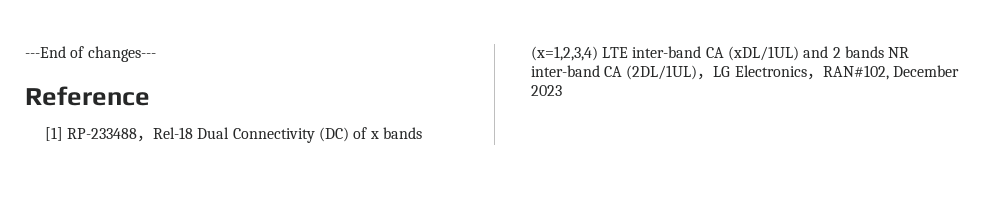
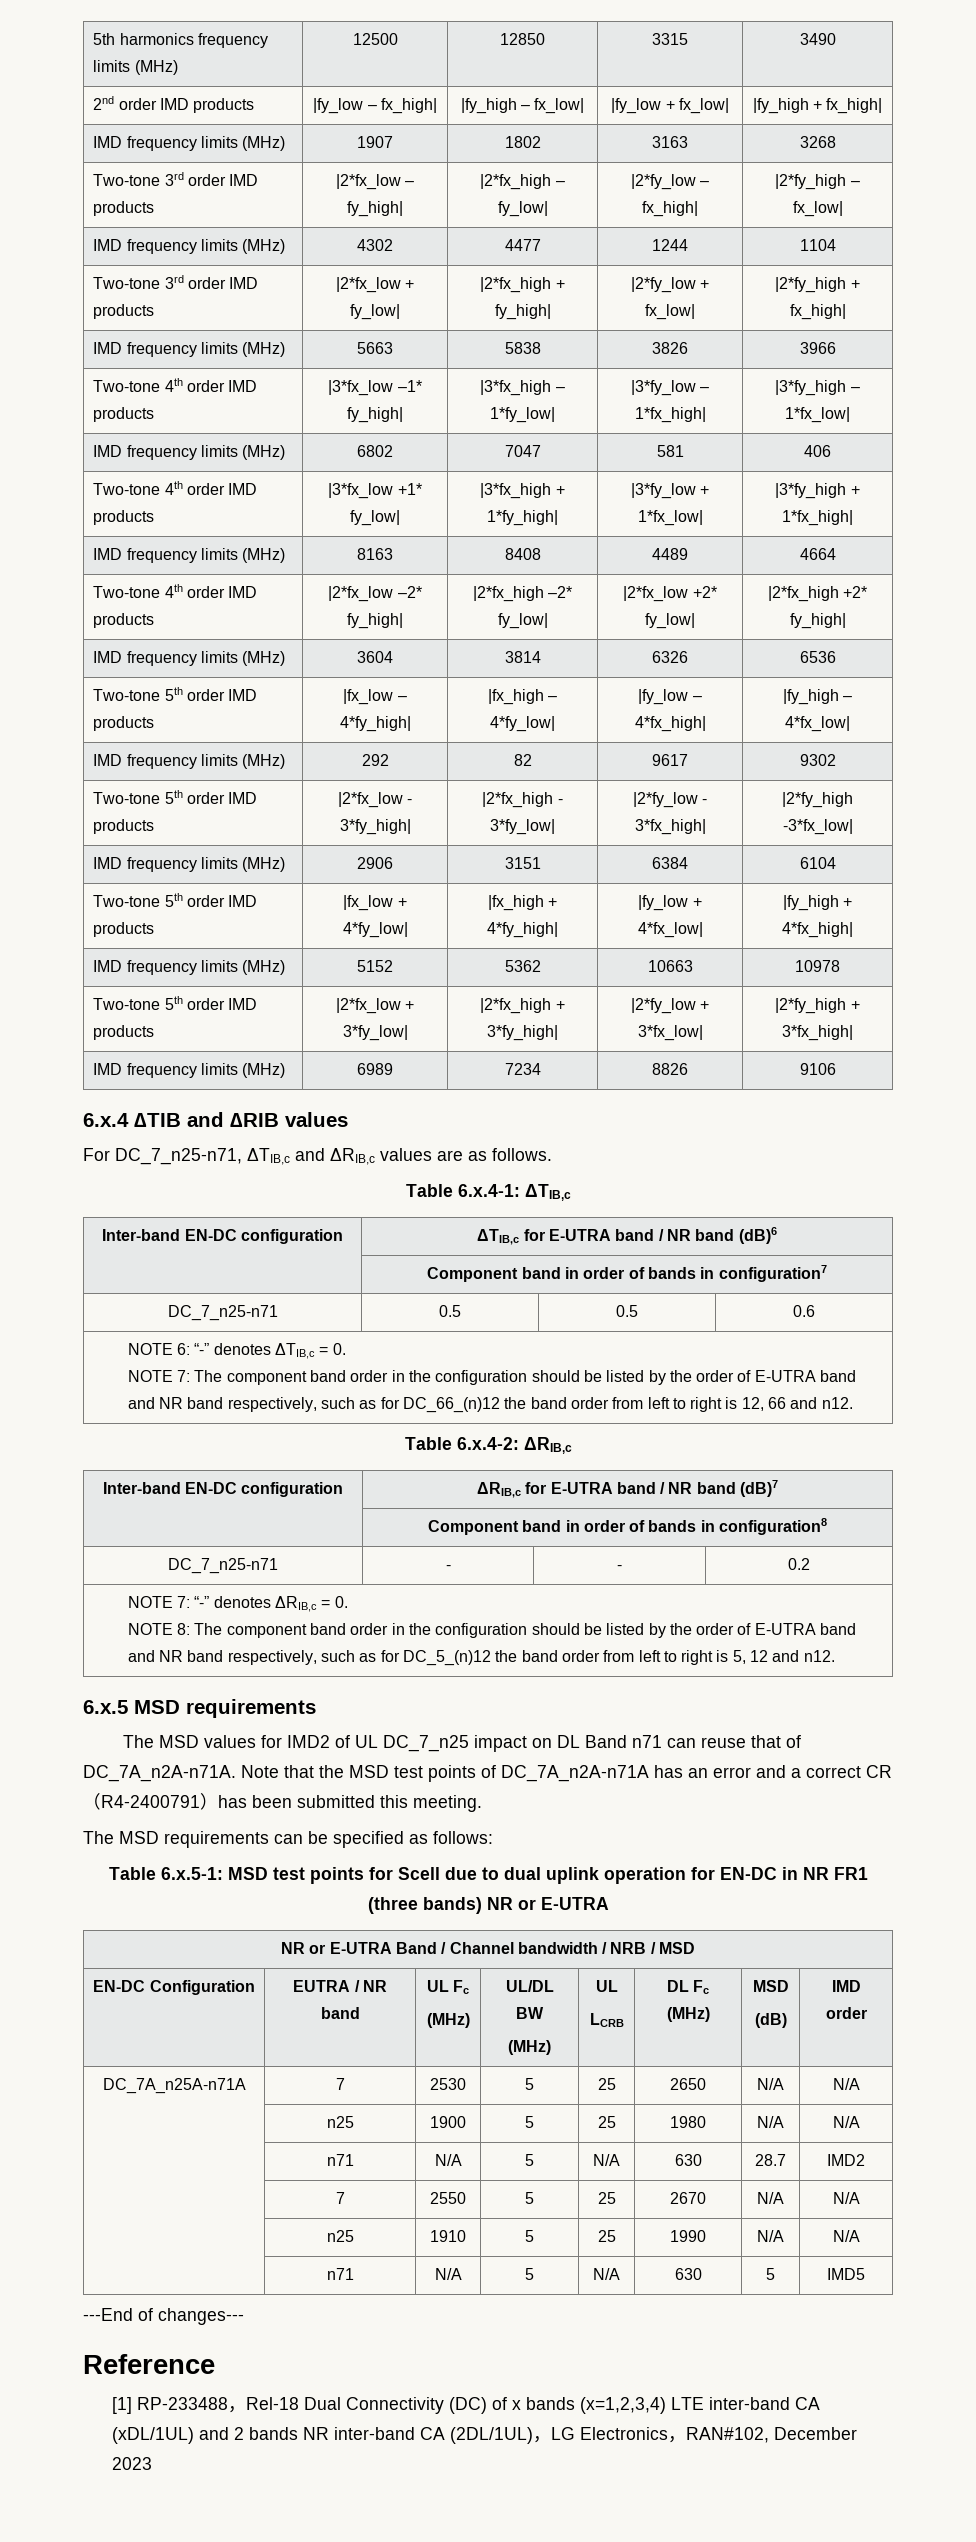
(25, 52) none -> [93,33,268,48] [93,60,178,75] [352,33,398,45] [500,33,545,45] [652,33,688,45] [799,33,836,45] [93,96,255,113] [313,98,437,114] [460,98,585,114] [611,98,729,114] [752,98,883,114] [93,136,286,151] [357,136,393,148] [504,136,541,148] [652,136,688,148] [799,136,836,148] [93,172,259,186] [93,201,155,216] [335,174,415,190] [347,201,403,217] [480,174,565,190] [497,201,548,217] [630,174,710,190] [642,201,698,217] [775,174,860,190] [792,201,843,217] [93,239,286,254] [357,239,393,251] [504,239,541,251] [652,239,688,251] [799,239,836,251] [93,275,259,289] [93,304,155,319] [335,277,415,293] [350,304,400,320] [480,277,565,293] [494,304,551,320] [630,277,710,293] [645,304,695,320] [775,277,860,293] [789,304,846,320] [93,342,286,357] [357,342,393,354] [504,342,541,354] [652,342,688,354] [799,342,836,354] [93,378,258,392] [93,407,155,422] [328,380,422,396] [347,407,403,423] [480,380,565,396] [490,407,555,423] [630,380,710,396] [634,407,706,423] [775,380,860,396] [785,407,850,423] [93,445,286,460] [357,445,393,457] [504,445,541,457] [656,445,684,457] [804,445,831,457] [93,481,258,495] [93,510,155,525] [328,483,422,499] [350,510,400,526] [480,483,565,499] [487,510,558,526] [630,483,710,499] [637,510,703,526] [775,483,860,499] [782,510,853,526] [93,548,286,563] [357,548,393,560] [504,548,541,560] [652,548,688,560] [799,548,836,560] [93,584,258,598] [93,613,155,628] [328,586,422,602] [347,613,403,629] [472,586,573,602] [497,613,548,629] [623,586,717,602] [645,613,695,629] [767,586,868,602] [789,613,846,629] [93,651,286,666] [357,651,393,663] [504,651,541,663] [652,651,688,663] [799,651,836,663] [93,687,258,701] [93,716,155,731] [343,689,407,705] [339,716,411,732] [487,689,558,705] [490,716,555,732] [638,689,702,705] [634,716,706,732] [782,689,853,705] [785,716,850,732] [93,754,286,769] [361,754,389,766] [513,754,532,766] [652,754,688,766] [799,754,836,766] [93,790,258,804] [93,819,155,834] [337,792,413,808] [339,819,411,835] [482,792,563,808] [490,819,555,835] [632,792,708,808] [634,819,706,835] [782,792,853,808] [782,819,853,835] [93,857,286,872] [357,857,393,869] [504,857,541,869] [652,857,688,869] [799,857,836,869] [93,893,258,907] [93,922,155,937] [343,895,407,911] [342,922,408,938] [487,895,558,911] [487,922,558,938] [638,895,702,911] [637,922,703,938] [782,895,853,911] [782,922,853,938] [93,960,286,975] [357,960,393,972] [504,960,541,972] [647,960,693,972] [795,960,840,972] [93,996,258,1010] [93,1025,155,1040] [335,998,415,1014] [342,1025,408,1041] [480,998,565,1014] [487,1025,558,1041] [630,998,710,1014] [637,1025,703,1041] [775,998,860,1014] [782,1025,853,1041] [93,1063,286,1078] [357,1063,393,1075] [504,1063,541,1075] [652,1063,688,1075] [799,1063,836,1075] [83,1112,348,1127] [83,1148,552,1165] [405,1184,571,1201] [102,1229,343,1244] [477,1227,777,1245] [427,1265,827,1282] [167,1305,278,1321] [439,1305,461,1317] [616,1305,638,1317] [793,1305,815,1317] [127,1343,346,1359] [127,1370,857,1385] [127,1397,853,1413] [404,1437,572,1454] [102,1482,344,1497] [476,1480,779,1498] [427,1518,828,1535] [168,1558,278,1574] [445,1565,451,1570] [617,1565,622,1570] [788,1558,810,1570] [127,1596,348,1612] [127,1623,857,1638] [127,1650,835,1666] [83,1699,316,1718] [122,1735,801,1752] [83,1765,892,1782] [83,1793,482,1812] [83,1831,493,1848] [108,1867,868,1884] [367,1897,609,1914] [280,1942,696,1954] [93,1980,255,1995] [293,1980,387,1992] [320,2007,360,2019] [426,1980,470,1994] [426,2013,470,2028] [505,1980,554,1992] [516,2007,544,2019] [508,2040,551,2055] [595,1980,618,1992] [589,2013,624,2027] [666,1980,710,1994] [666,2007,710,2022] [752,1980,789,1992] [754,2013,787,2028] [831,1980,861,1992] [825,2007,867,2019] [102,2078,246,2094] [335,2078,345,2090] [430,2078,466,2090] [525,2078,534,2090] [597,2078,616,2090] [670,2078,706,2090] [757,2078,784,2090] [832,2078,860,2090] [326,2116,354,2128] [430,2116,466,2128] [525,2116,534,2128] [597,2116,616,2128] [670,2116,706,2128] [757,2116,784,2128] [832,2116,860,2128] [326,2154,354,2166] [434,2154,462,2166] [525,2154,534,2166] [593,2154,620,2166] [674,2154,702,2166] [755,2154,786,2166] [827,2154,865,2166] [335,2192,345,2204] [430,2192,466,2204] [525,2192,534,2204] [597,2192,616,2204] [670,2192,706,2204] [757,2192,784,2204] [832,2192,860,2204] [326,2230,354,2242] [430,2230,466,2242] [525,2230,534,2242] [597,2230,616,2242] [670,2230,706,2242] [757,2230,784,2242] [832,2230,860,2242] [326,2268,354,2280] [434,2268,462,2280] [525,2268,534,2280] [593,2268,620,2280] [674,2268,702,2280] [766,2268,775,2280] [827,2268,865,2280] 5th harmonics frequency limits (MHz) | 12500 | 12850 | 3315 | 3490 // 2nd order IMD products | |fy_low – fx_high| | |fy_high – fx_low| | |fy_low + fx_low| | |fy_high + fx_high| // IMD frequency limits (MHz) | 1907 | 1802 | 3163 | 3268 // Two-tone 3rd order IMD products | |2*fx_low – fy_high| | |2*fx_high – fy_low| | |2*fy_low – fx_high| | |2*fy_high – fx_low| // IMD frequency limits (MHz) | 4302 | 4477 | 1244 | 1104 // Two-tone 3rd order IMD products | |2*fx_low + fy_low| | |2*fx_high + fy_high| | |2*fy_low + fx_low| | |2*fy_high + fx_high| // IMD frequency limits (MHz) | 5663 | 5838 | 3826 | 3966 // Two-tone 4th order IMD products | |3*fx_low –1* fy_high| | |3*fx_high – 1*fy_low| | |3*fy_low – 1*fx_high| | |3*fy_high – 1*fx_low| // IMD frequency limits (MHz) | 6802 | 7047 | 581 | 406 // Two-tone 4th order IMD products | |3*fx_low +1* fy_low| | |3*fx_high + 1*fy_high| | |3*fy_low + 1*fx_low| | |3*fy_high + 1*fx_high| // IMD frequency limits (MHz) | 8163 | 8408 | 4489 | 4664 // Two-tone 4th order IMD products | |2*fx_low –2* fy_high| | |2*fx_high –2* fy_low| | |2*fx_low +2* fy_low| | |2*fx_high +2* fy_high| // IMD frequency limits (MHz) | 3604 | 3814 | 6326 | 6536 // Two-tone 5th order IMD products | |fx_low – 4*fy_high| | |fx_high – 4*fy_low| | |fy_low – 4*fx_high| | |fy_high – 4*fx_low| // IMD frequency limits (MHz) | 292 | 82 | 9617 | 9302 // Two-tone 5th order IMD products | |2*fx_low - 3*fy_high| | |2*fx_high - 3*fy_low| | |2*fy_low - 3*fx_high| | |2*fy_high -3*fx_low| // IMD frequency limits (MHz) | 2906 | 3151 | 6384 | 6104 // Two-tone 5th order IMD products | |fx_low + 4*fy_low| | |fx_high + 4*fy_high| | |fy_low + 4*fx_low| | |fy_high + 4*fx_high| // IMD frequency limits (MHz) | 5152 | 5362 | 10663 | 10978 // Two-tone 5th order IMD products | |2*fx_low + 3*fy_low| | |2*fx_high + 3*fy_high| | |2*fy_low + 3*fx_low| | |2*fy_high + 3*fx_high| // IMD frequency limits (MHz) | 6989 | 7234 | 8826 | 9106 // 6.x.4 ∆TIB and ∆RIB values // For DC_7_n25-n71, ΔTIB,c and ΔRIB,c values are as follows. // Table 6.x.4-1: ΔTIB,c // Inter-band EN-DC configuration | ΔTIB,c for E-UTRA band / NR band (dB)6 // | Component band in order of bands in configuration7 // DC_7_n25-n71 | 0.5 | 0.5 | 0.6 // NOTE 6: “-” denotes ΔTIB,c = 0. // NOTE 7: The component band order in the configuration should be listed by the order of E-UTRA band and NR band respectively, such as for DC_66_(n)12 the band order from left to right is 12, 66 and n12. // Table 6.x.4-2: ΔRIB,c // Inter-band EN-DC configuration | ΔRIB,c for E-UTRA band / NR band (dB)7 // | Component band in order of bands in configuration8 // DC_7_n25-n71 | - | - | 0.2 // NOTE 7: “-” denotes ΔRIB,c = 0. // NOTE 8: The component band order in the configuration should be listed by the order of E-UTRA band and NR band respectively, such as for DC_5_(n)12 the band order from left to right is 5, 12 and n12. // 6.x.5 MSD requirements // The MSD values for IMD2 of UL DC_7_n25 impact on DL Band n71 can reuse that of DC_7A_n2A-n71A. Note that the MSD test points of DC_7A_n2A-n71A has an error and a correct CR（R4-2400791）has been submitted this meeting. // The MSD requirements can be specified as follows: // Table 6.x.5-1: MSD test points for Scell due to dual uplink operation for EN-DC in NR FR1 (three bands) NR or E-UTRA // NR or E-UTRA Band / Channel bandwidth / NRB / MSD // EN-DC Configuration | EUTRA / NR band | UL Fc // (MHz) | UL/DL BW // (MHz) | UL // LCRB | DL Fc (MHz) | MSD // (dB) | IMD order // DC_7A_n25A-n71A | 7 | 2530 | 5 | 25 | 2650 | N/A | N/A // | n25 | 1900 | 5 | 25 | 1980 | N/A | N/A // | n71 | N/A | 5 | N/A | 630 | 28.7 | IMD2 // | 7 | 2550 | 5 | 25 | 2670 | N/A | N/A // | n25 | 1910 | 5 | 25 | 1990 | N/A | N/A // | n71 | N/A | 5 | N/A | 630 | 5 | IMD5 //

